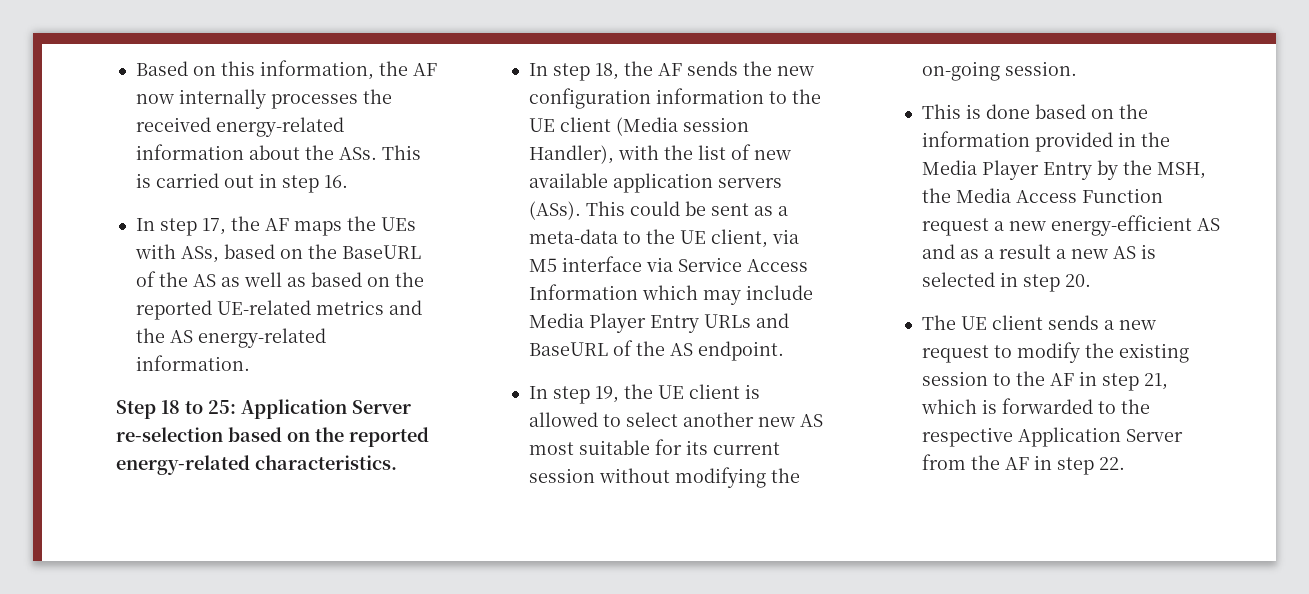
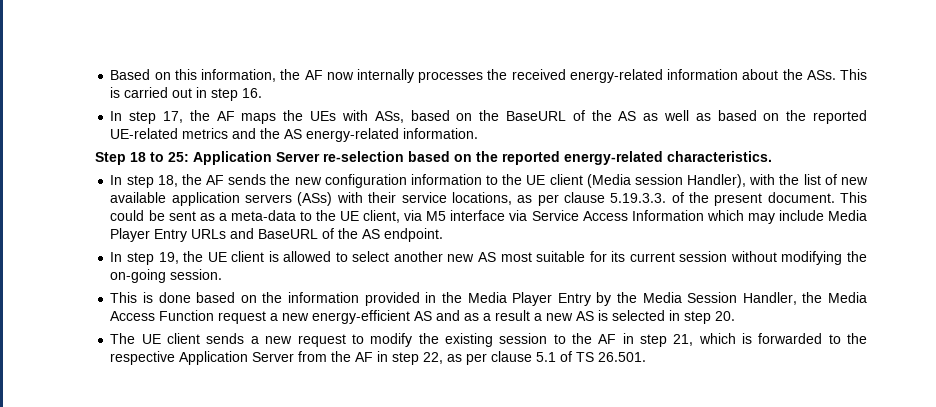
[528,201,581,220] (ASs). -> [297,192,835,206] (ASs) with their service locations, as per clause 5.19.3.3. of the present document.
[1156,162,1206,179] MSH, -> [642,292,797,305] Media Session Handler,
[1098,457,1125,470] 22. -> [423,351,647,365] 22, as per clause 5.1 of TS 26.501.

